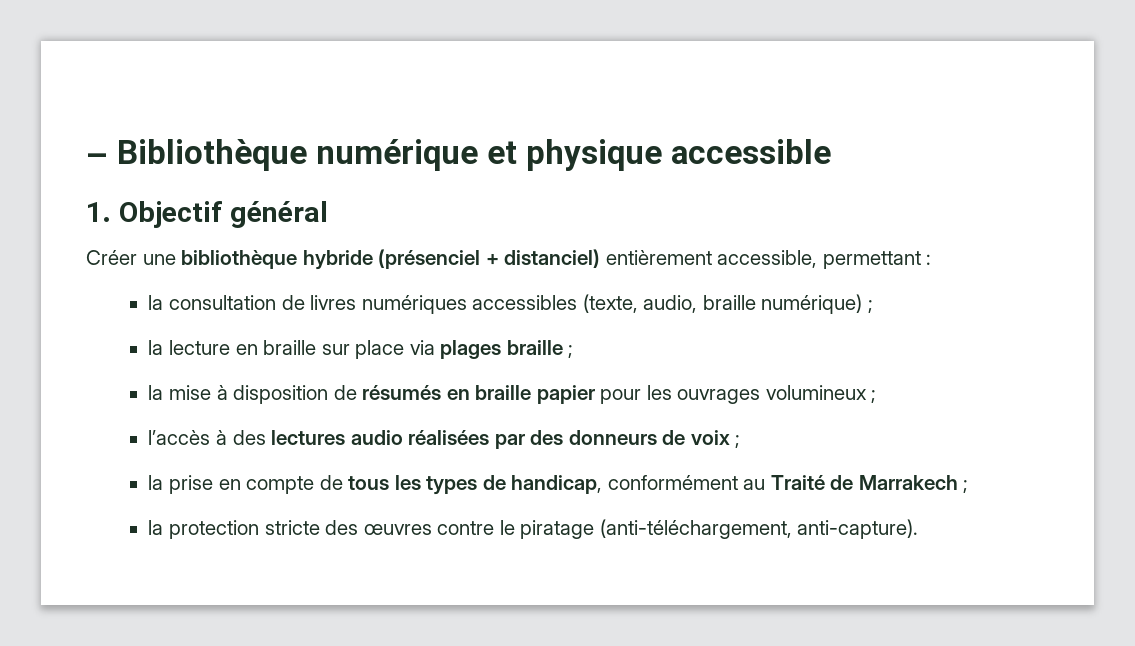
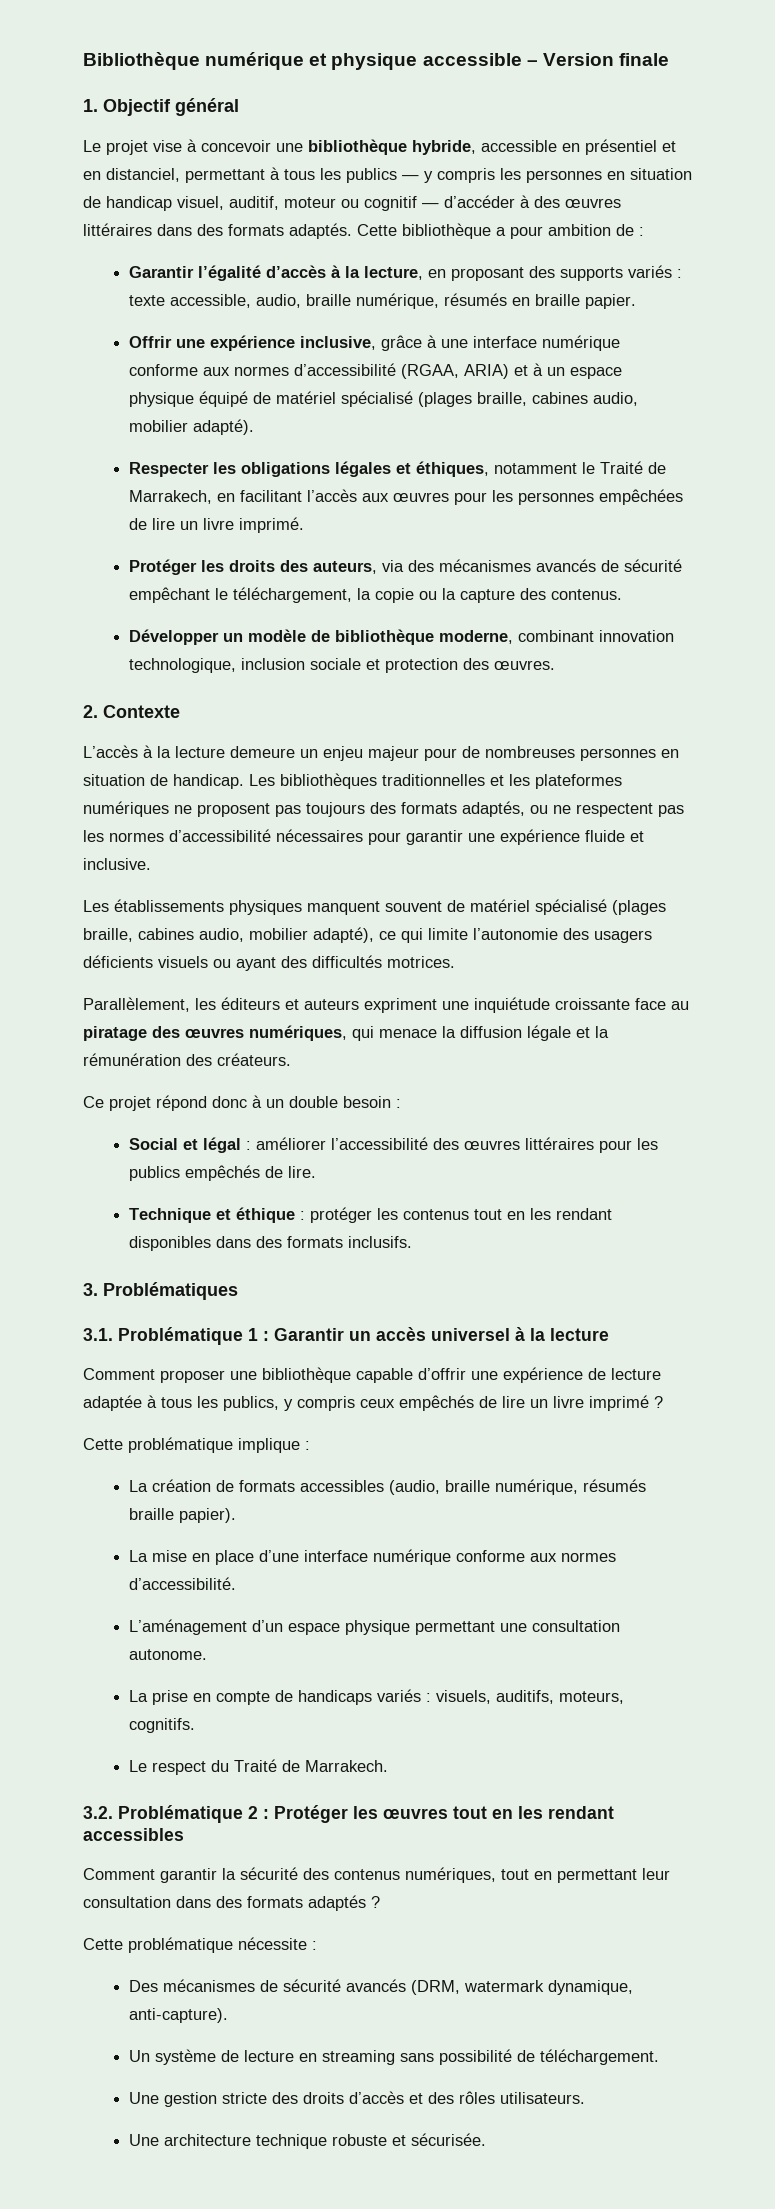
[86,153,108,164] – -> (83, 61) none
(831, 151) none -> [526,53,669,66] – Version finale
[86,249,932,270] [148,294,873,314] [148,340,574,359] [148,385,877,404] [148,430,741,449] [148,475,969,495] [148,519,919,539] Créer une bibliothèque hybride (présenciel + distanciel) entièrement accessible, permettant : // la consultation de livres numériques accessibles (texte, audio, braille numérique) ; // la lecture en braille sur place via plages braille ; // la mise à disposition de résumés en braille papier pour les ouvrages volumineux ; // l’accès à des lectures audio réalisées par des donneurs de voix ; // la prise en compte de tous les types de handicap, conformément au Traité de Marrakech ; // la protection stricte des œuvres contre le piratage (anti-téléchargement, anti-capture). -> [83,139,676,155] [83,167,692,183] [83,195,621,211] [83,223,644,239] [129,265,683,281] [129,293,637,309] [129,335,621,351] [129,363,623,379] [129,391,639,407] [129,419,255,435] [129,461,667,477] [129,489,684,505] [129,517,305,533] [129,559,683,575] [129,587,623,603] [129,629,675,645] [129,658,556,673] [83,705,180,718] [83,745,679,761] [83,773,622,789] [83,801,684,817] [83,829,644,845] [83,858,151,870] [83,899,666,915] [83,927,652,943] [83,955,455,971] [83,997,689,1013] [83,1025,609,1041] [83,1053,291,1066] [83,1095,401,1111] [129,1137,659,1153] [129,1165,317,1181] [129,1207,613,1223] [129,1236,413,1251] [83,1282,238,1300] [83,1327,609,1345] [83,1367,661,1383] [83,1395,663,1411] [83,1437,310,1453] [129,1479,647,1495] [129,1508,237,1523] [129,1549,617,1565] [129,1577,237,1590] [129,1619,621,1635] [129,1649,208,1660] [129,1689,625,1705] [129,1718,196,1733] [129,1759,389,1775] [83,1805,614,1823] [83,1828,184,1841] [83,1867,670,1883] [83,1895,380,1911] [83,1937,317,1953] [129,1979,634,1995] [129,2008,229,2023] [129,2049,660,2065] [129,2091,586,2107] [129,2133,487,2149] Le projet vise à concevoir une bibliothèque hybride, accessible en présentiel et en distanciel, permettant à tous les publics — y compris les personnes en situation de handicap visuel, auditif, moteur ou cognitif — d’accéder à des œuvres littéraires dans des formats adaptés. Cette bibliothèque a pour ambition de : // Garantir l’égalité d’accès à la lecture, en proposant des supports variés : texte accessible, audio, braille numérique, résumés en braille papier. // Offrir une expérience inclusive, grâce à une interface numérique conforme aux normes d’accessibilité (RGAA, ARIA) et à un espace physique équipé de matériel spécialisé (plages braille, cabines audio, mobilier adapté). // Respecter les obligations légales et éthiques, notamment le Traité de Marrakech, en facilitant l’accès aux œuvres pour les personnes empêchées de lire un livre imprimé. // Protéger les droits des auteurs, via des mécanismes avancés de sécurité empêchant le téléchargement, la copie ou la capture des contenus. // Développer un modèle de bibliothèque moderne, combinant innovation technologique, inclusion sociale et protection des œuvres. // 2. Contexte // L’accès à la lecture demeure un enjeu majeur pour de nombreuses personnes en situation de handicap. Les bibliothèques traditionnelles et les plateformes numériques ne proposent pas toujours des formats adaptés, ou ne respectent pas les normes d’accessibilité nécessaires pour garantir une expérience fluide et inclusive. // Les établissements physiques manquent souvent de matériel spécialisé (plages braille, cabines audio, mobilier adapté), ce qui limite l’autonomie des usagers déficients visuels ou ayant des difficultés motrices. // Parallèlement, les éditeurs et auteurs expriment une inquiétude croissante face au piratage des œuvres numériques, qui menace la diffusion légale et la rémunération des créateurs. // Ce projet répond donc à un double besoin : // Social et légal : améliorer l’accessibilité des œuvres littéraires pour les publics empêchés de lire. // Technique et éthique : protéger les contenus tout en les rendant disponibles dans des formats inclusifs. // 3. Problématiques // 3.1. Problématique 1 : Garantir un accès universel à la lecture // Comment proposer une bibliothèque capable d’offrir une expérience de lecture adaptée à tous les publics, y compris ceux empêchés de lire un livre imprimé ? // Cette problématique implique : // La création de formats accessibles (audio, braille numérique, résumés braille papier). // La mise en place d’une interface numérique conforme aux normes d’accessibilité. // L’aménagement d’un espace physique permettant une consultation autonome. // La prise en compte de handicaps variés : visuels, auditifs, moteurs, cognitifs. // Le respect du Traité de Marrakech. // 3.2. Problématique 2 : Protéger les œuvres tout en les rendant accessibles // Comment garantir la sécurité des contenus numériques, tout en permettant leur consultation dans des formats adaptés ? // Cette problématique nécessite : // Des mécanismes de sécurité avancés (DRM, watermark dynamique, anti-capture). // Un système de lecture en streaming sans possibilité de téléchargement. // Une gestion stricte des droits d’accès et des rôles utilisateurs. // Une architecture technique robuste et sécurisée.

